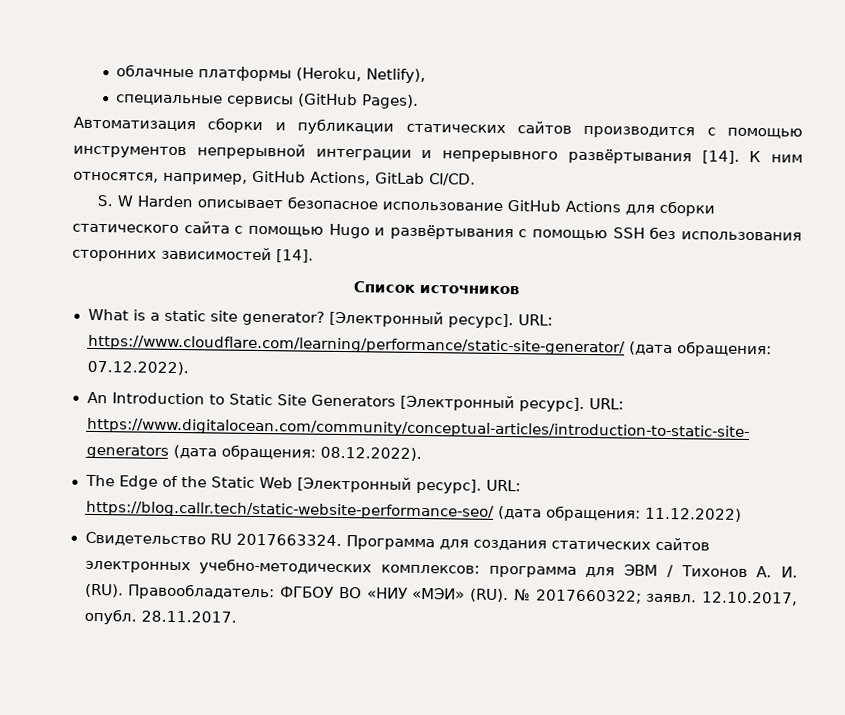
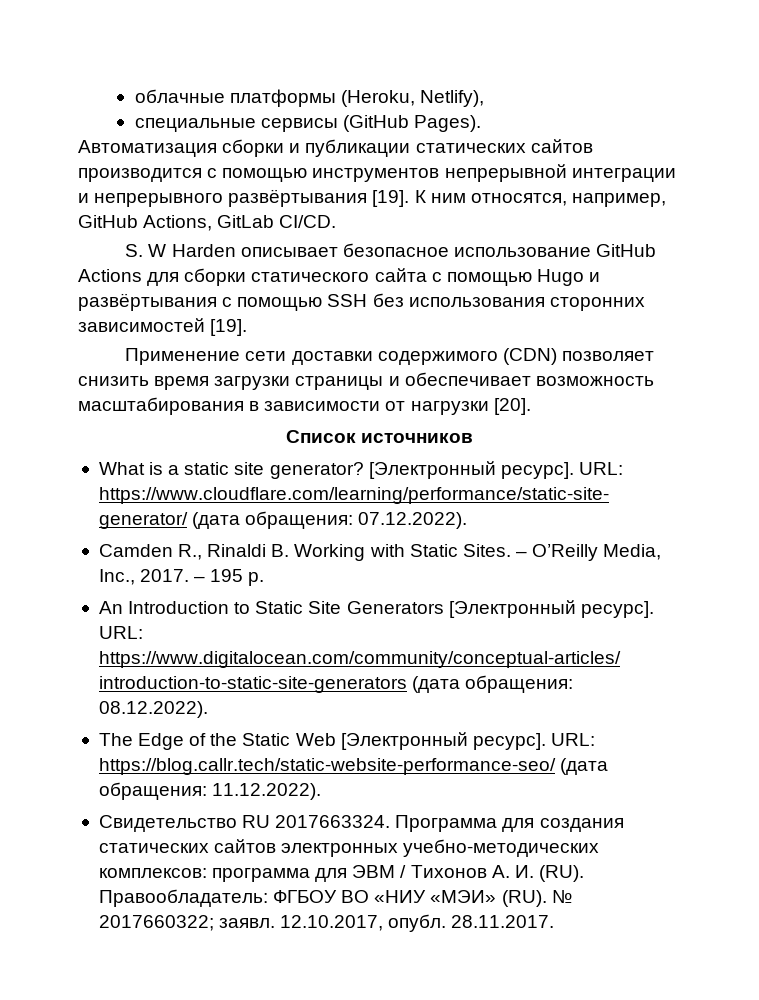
[701,150,740,164] [14]. -> [372,190,410,207] [19].
[276,249,314,263] [14]. -> [210,319,248,336] [125,348,654,365] [78,372,654,390] [78,397,531,415] [19]. // Применение сети доставки содержимого (CDN) позволяет снизить время загрузки страницы и обеспечивает возможность масштабирования в зависимости от нагрузки [20].
(189, 368) none -> [98,544,662,561] [98,569,265,586] // Camden R., Rinaldi B. Working with Static Sites. – O’Reilly Media, Inc., 2017. – 195 p.
[645,507,743,522] 11.12.2022) -> [212,783,322,800] 11.12.2022).

